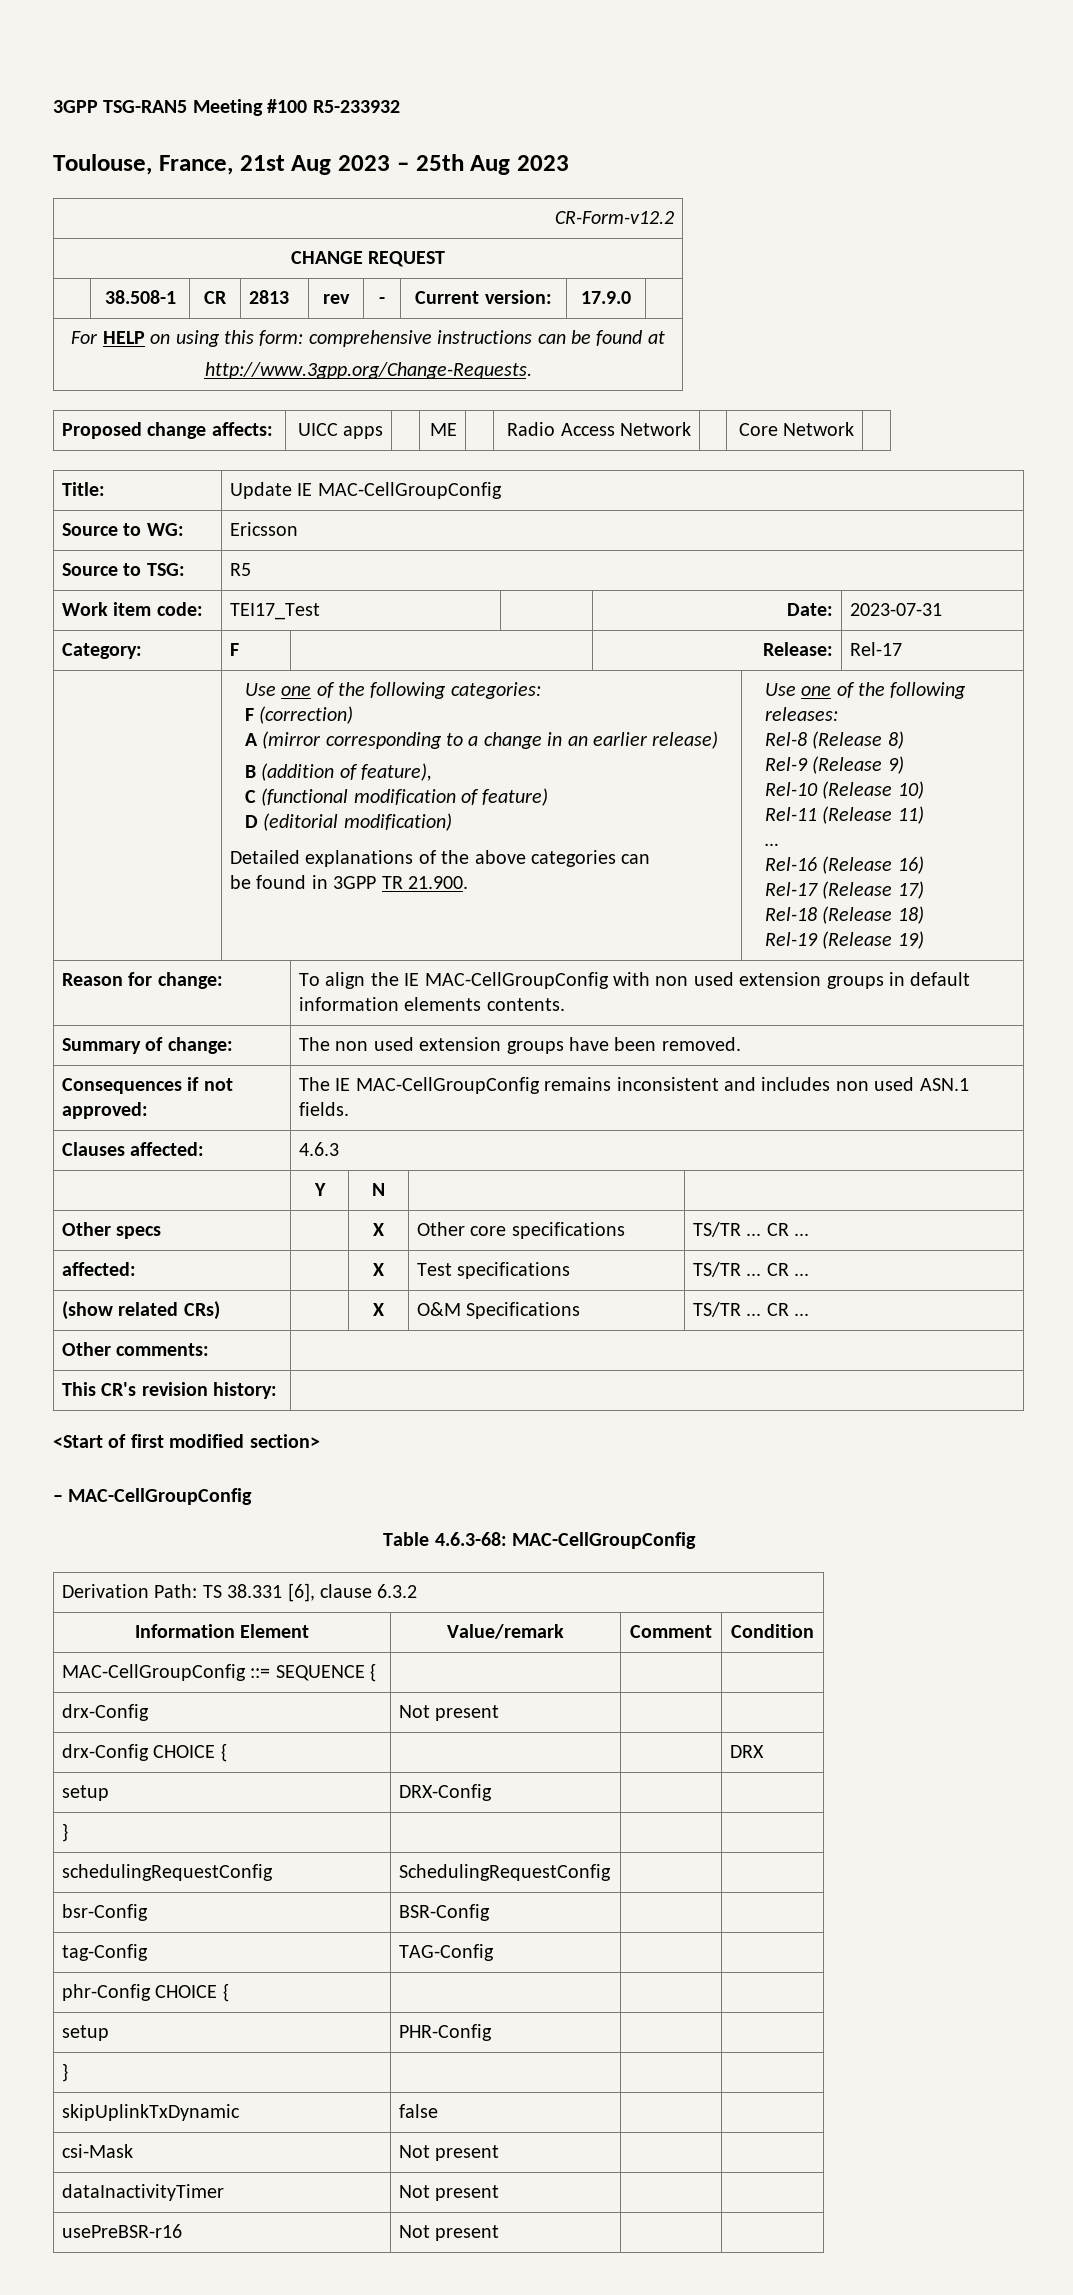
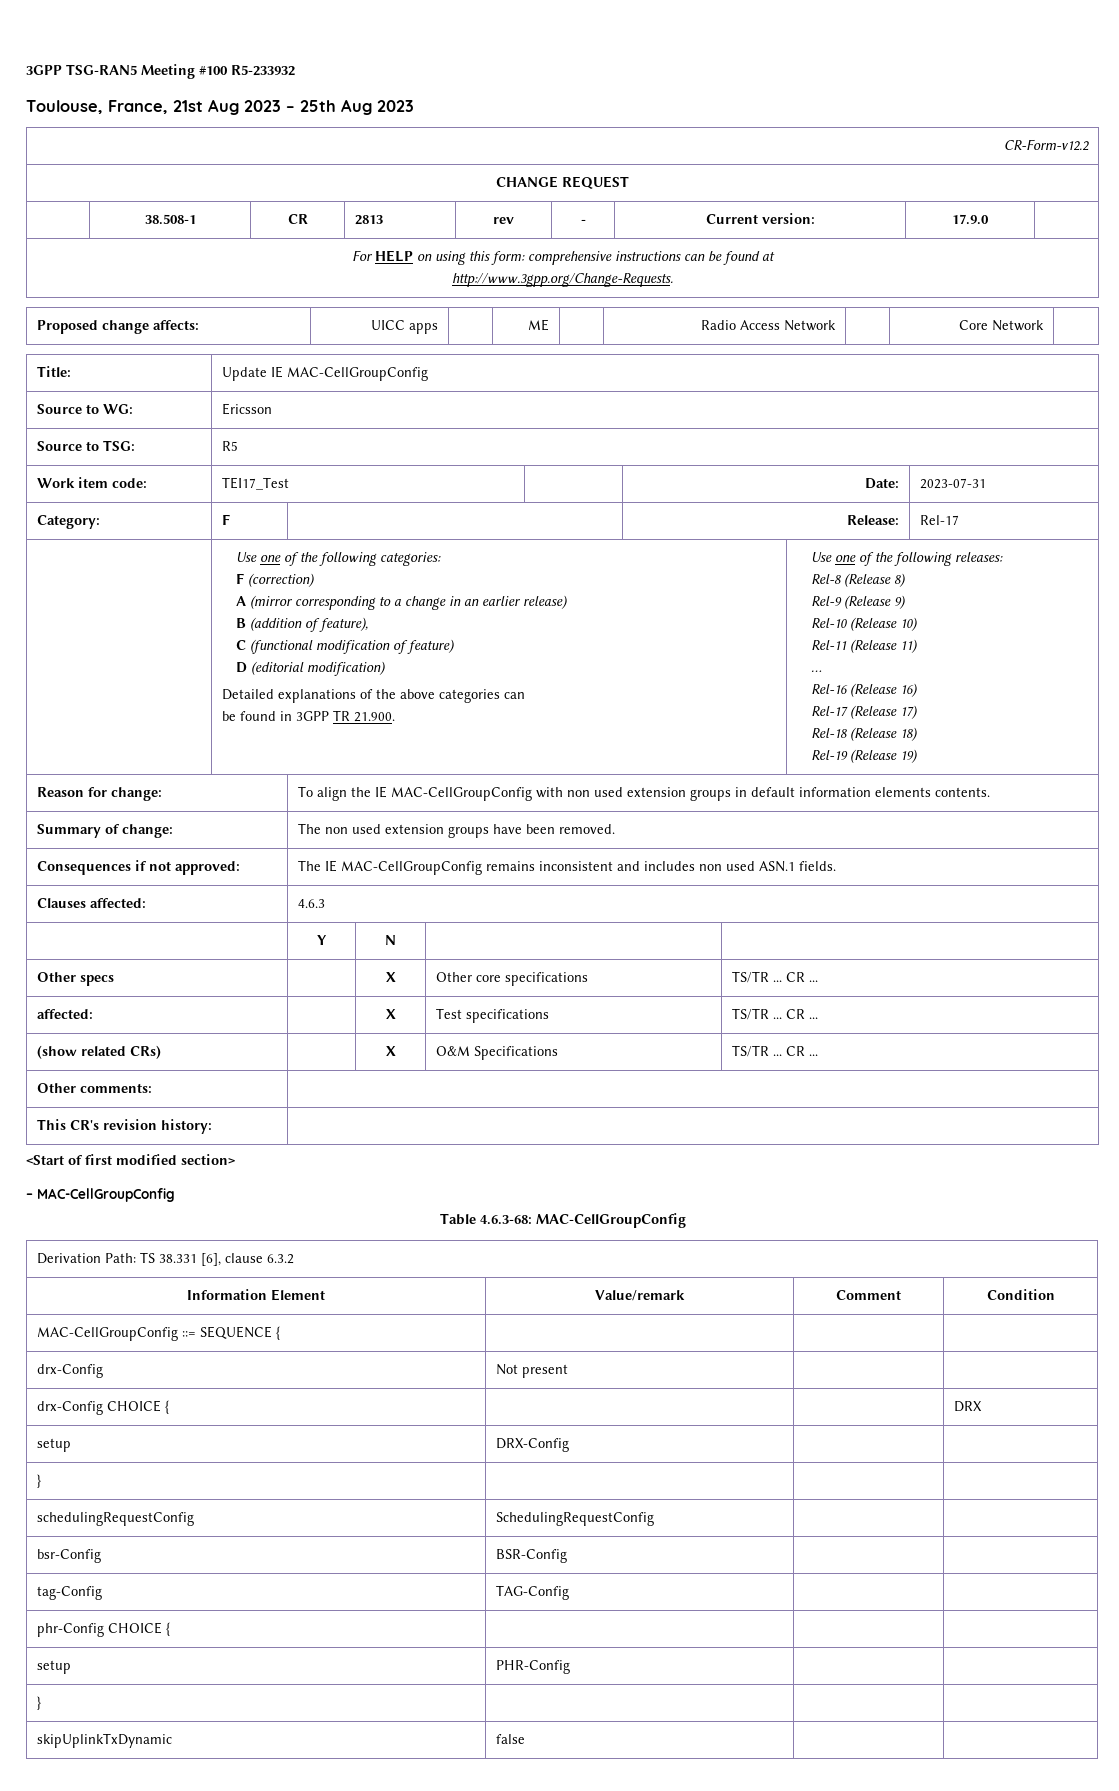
[61,2144,133,2158] [398,2145,500,2161] [61,2184,224,2201] [398,2185,500,2201] [61,2224,182,2238] [398,2225,500,2241] // csi-Mask | Not present | | // dataInactivityTimer | Not present | | // usePreBSR-r16 | Not present | | -> (525, 1739) none

